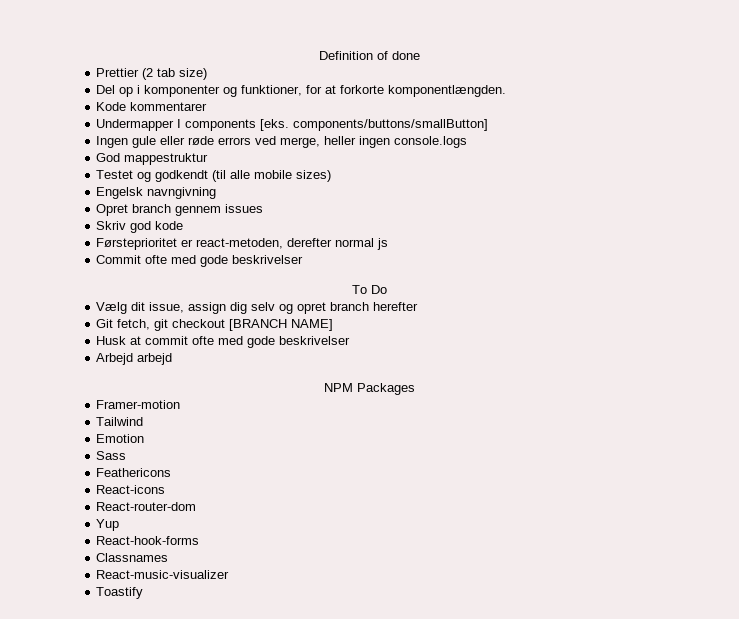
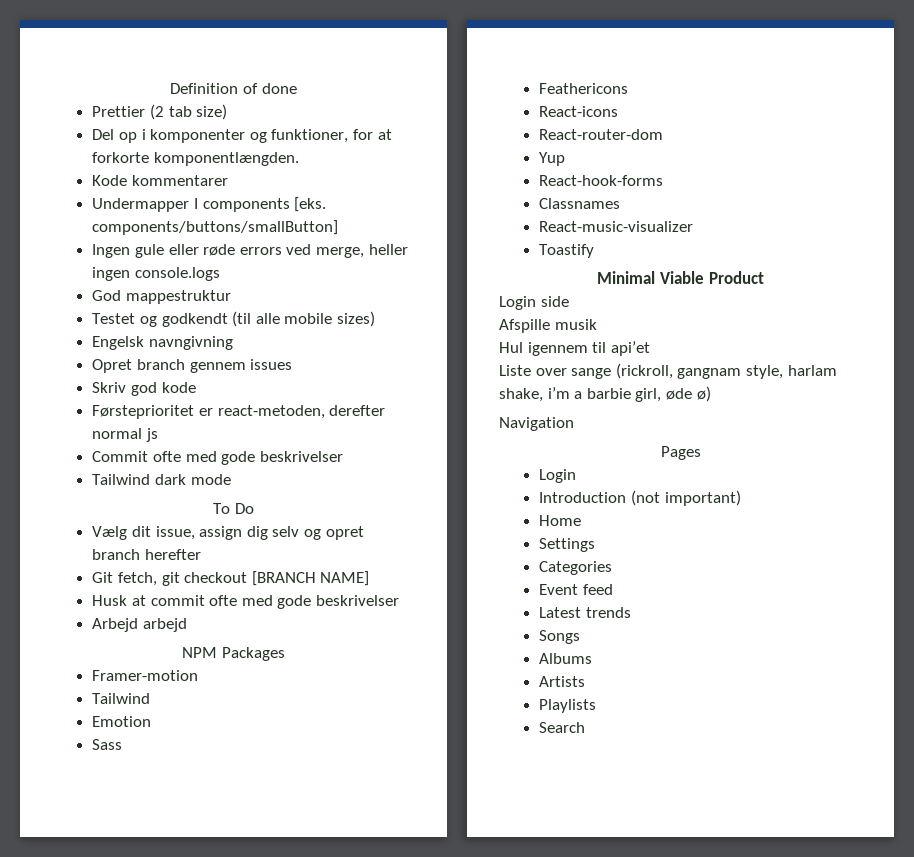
(304, 259) none -> [92,474,231,485] // Tailwind dark mode
(144, 593) none -> [597,271,764,284] [499,296,569,310] [499,319,597,333] [499,341,650,356] [499,363,837,379] [499,386,711,402] [499,417,574,431] [660,446,701,460] [539,469,577,483] [539,490,741,506] [539,515,582,526] [539,538,596,552] [539,561,613,575] [539,584,614,595] [539,607,632,618] [539,630,581,644] [539,653,593,664] [539,676,586,687] [539,699,597,713] [539,722,586,733] // Minimal Viable Product // Login side // Afspille musik // Hul igennem til api’et // Liste over sange (rickroll, gangnam style, harlam shake, i’m a barbie girl, øde ø) // Navigation // Pages // Login // Introduction (not important) // Home // Settings // Categories // Event feed // Latest trends // Songs // Albums // Artists // Playlists // Search

